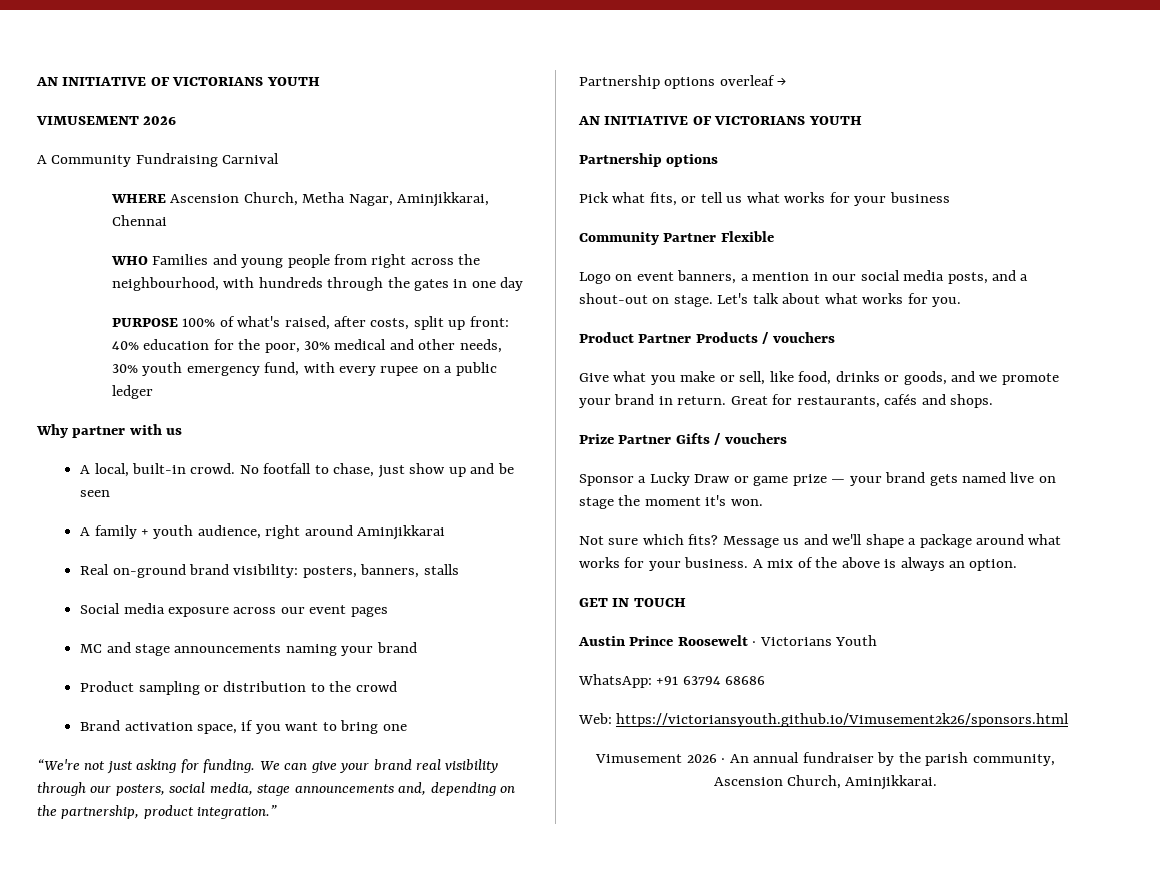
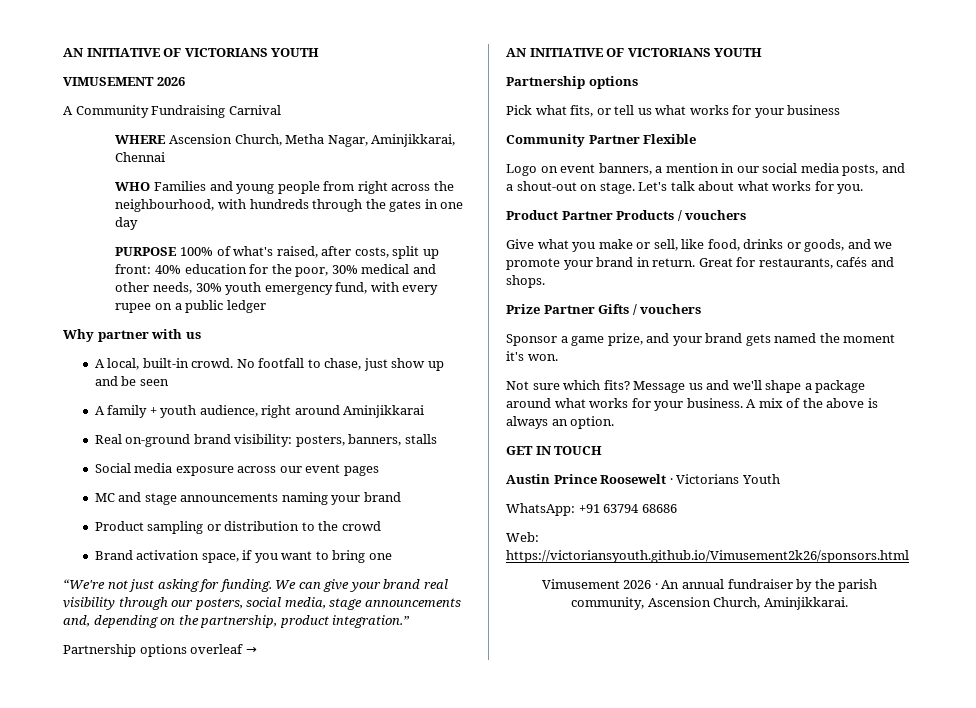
[649,472,846,486] Lucky Draw or game prize — -> [571,333,670,346] game prize, and
[1010,472,1056,483] [579,497,614,509] live on stage -> (817, 338) none

